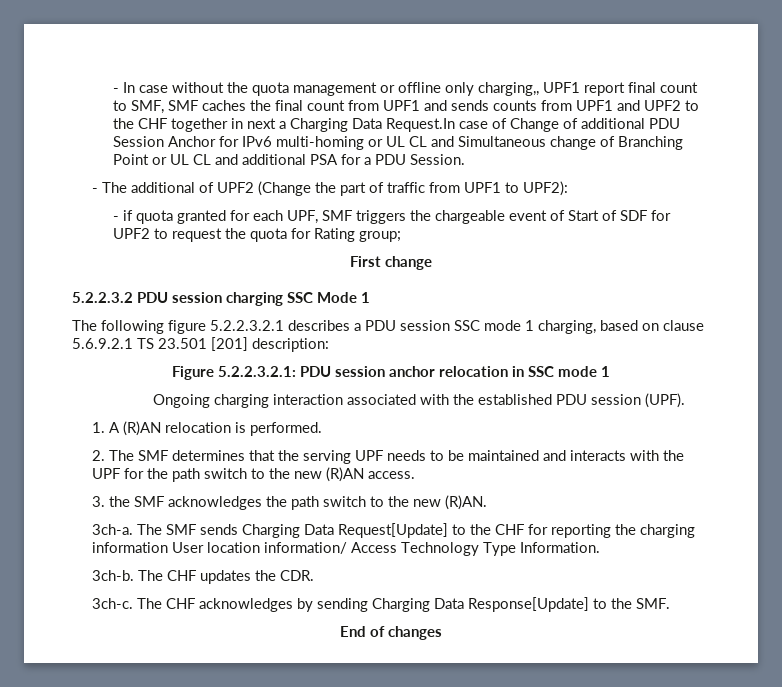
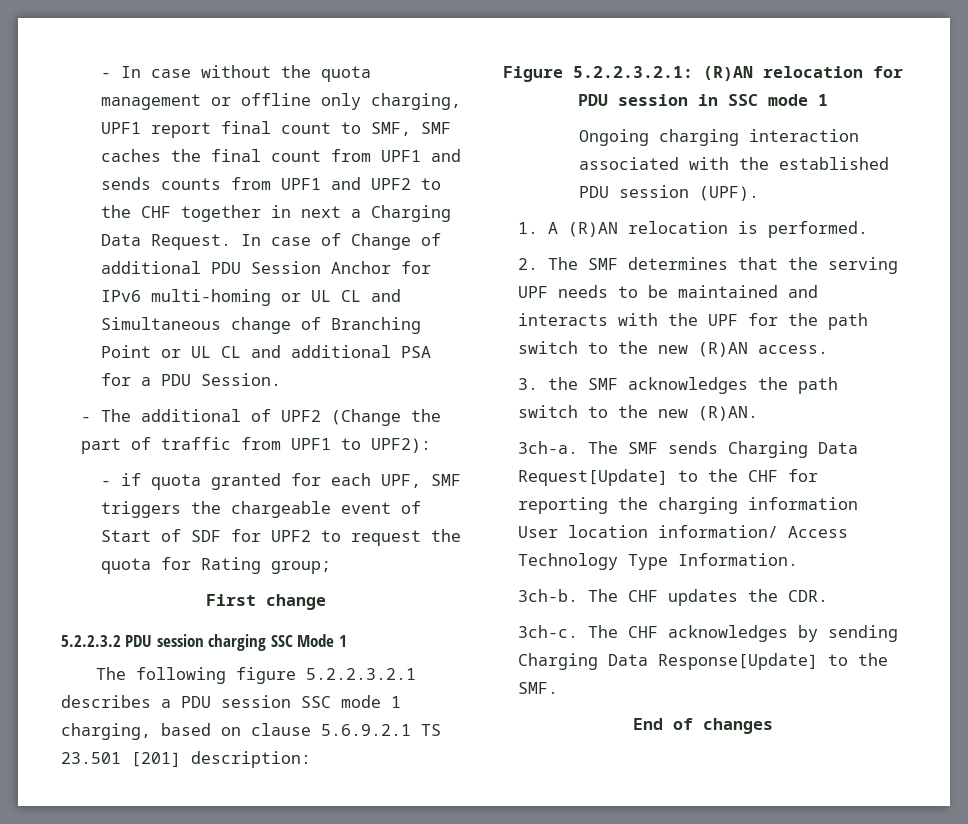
[477,82,539,96] charging,, -> [371,93,462,110] charging,
[385,118,455,132] Request.In -> [151,234,262,250] Request. In
[300,366,508,377] PDU session anchor relocation -> [702,66,903,81] [577,94,688,106] (R)AN relocation for PDU session

